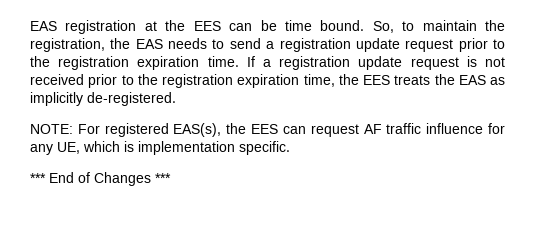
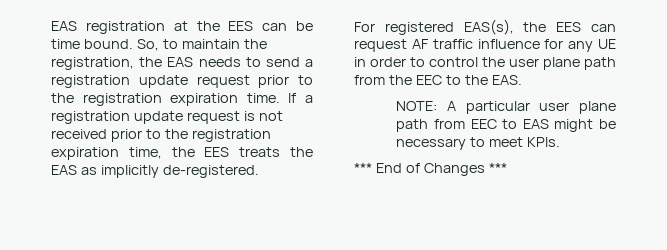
[30,124,73,134] NOTE: -> (259, 171) none
[57,141,290,155] UE, which is implementation specific. -> [598,39,616,49] [354,57,616,70] [354,75,522,85] [396,101,616,114] [396,119,616,132] [396,137,561,150] UE in order to control the user plane path from the EEC to the EAS. // NOTE: A particular user plane path from EEC to EAS might be necessary to meet KPIs.

